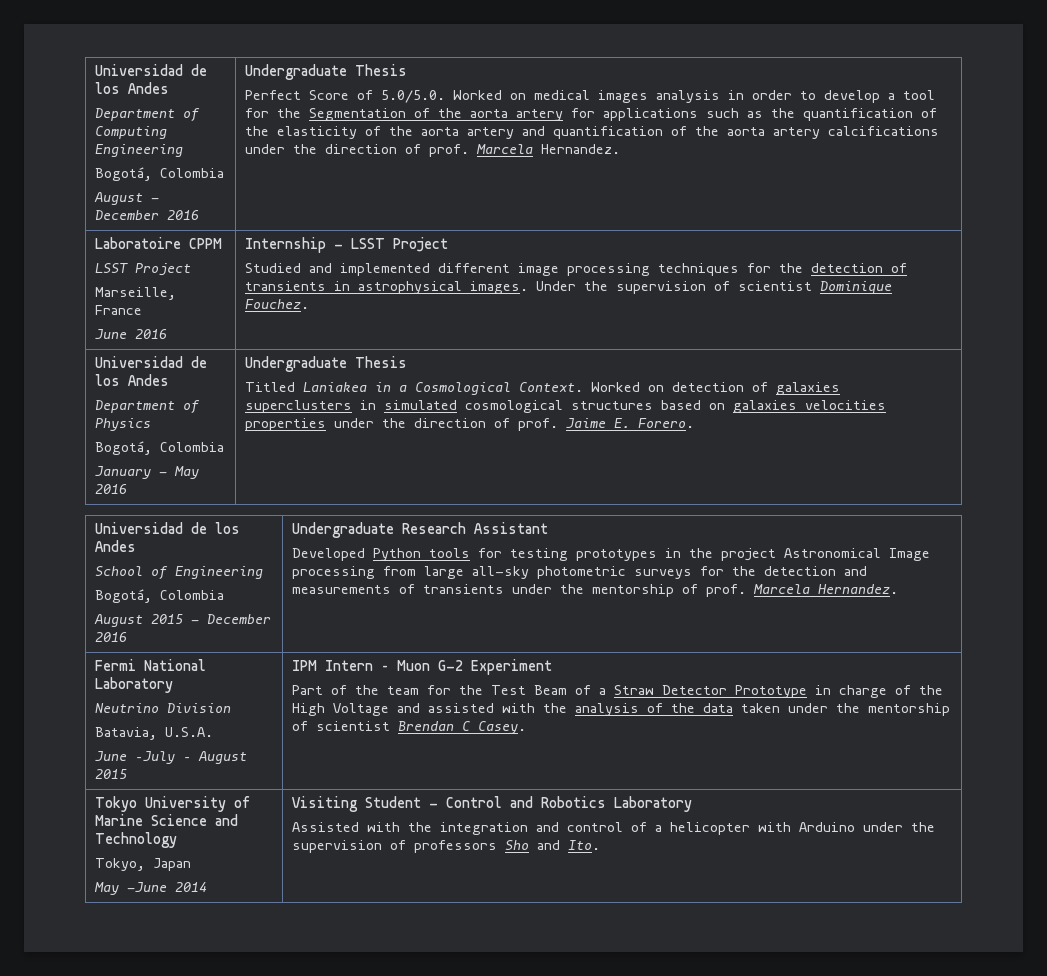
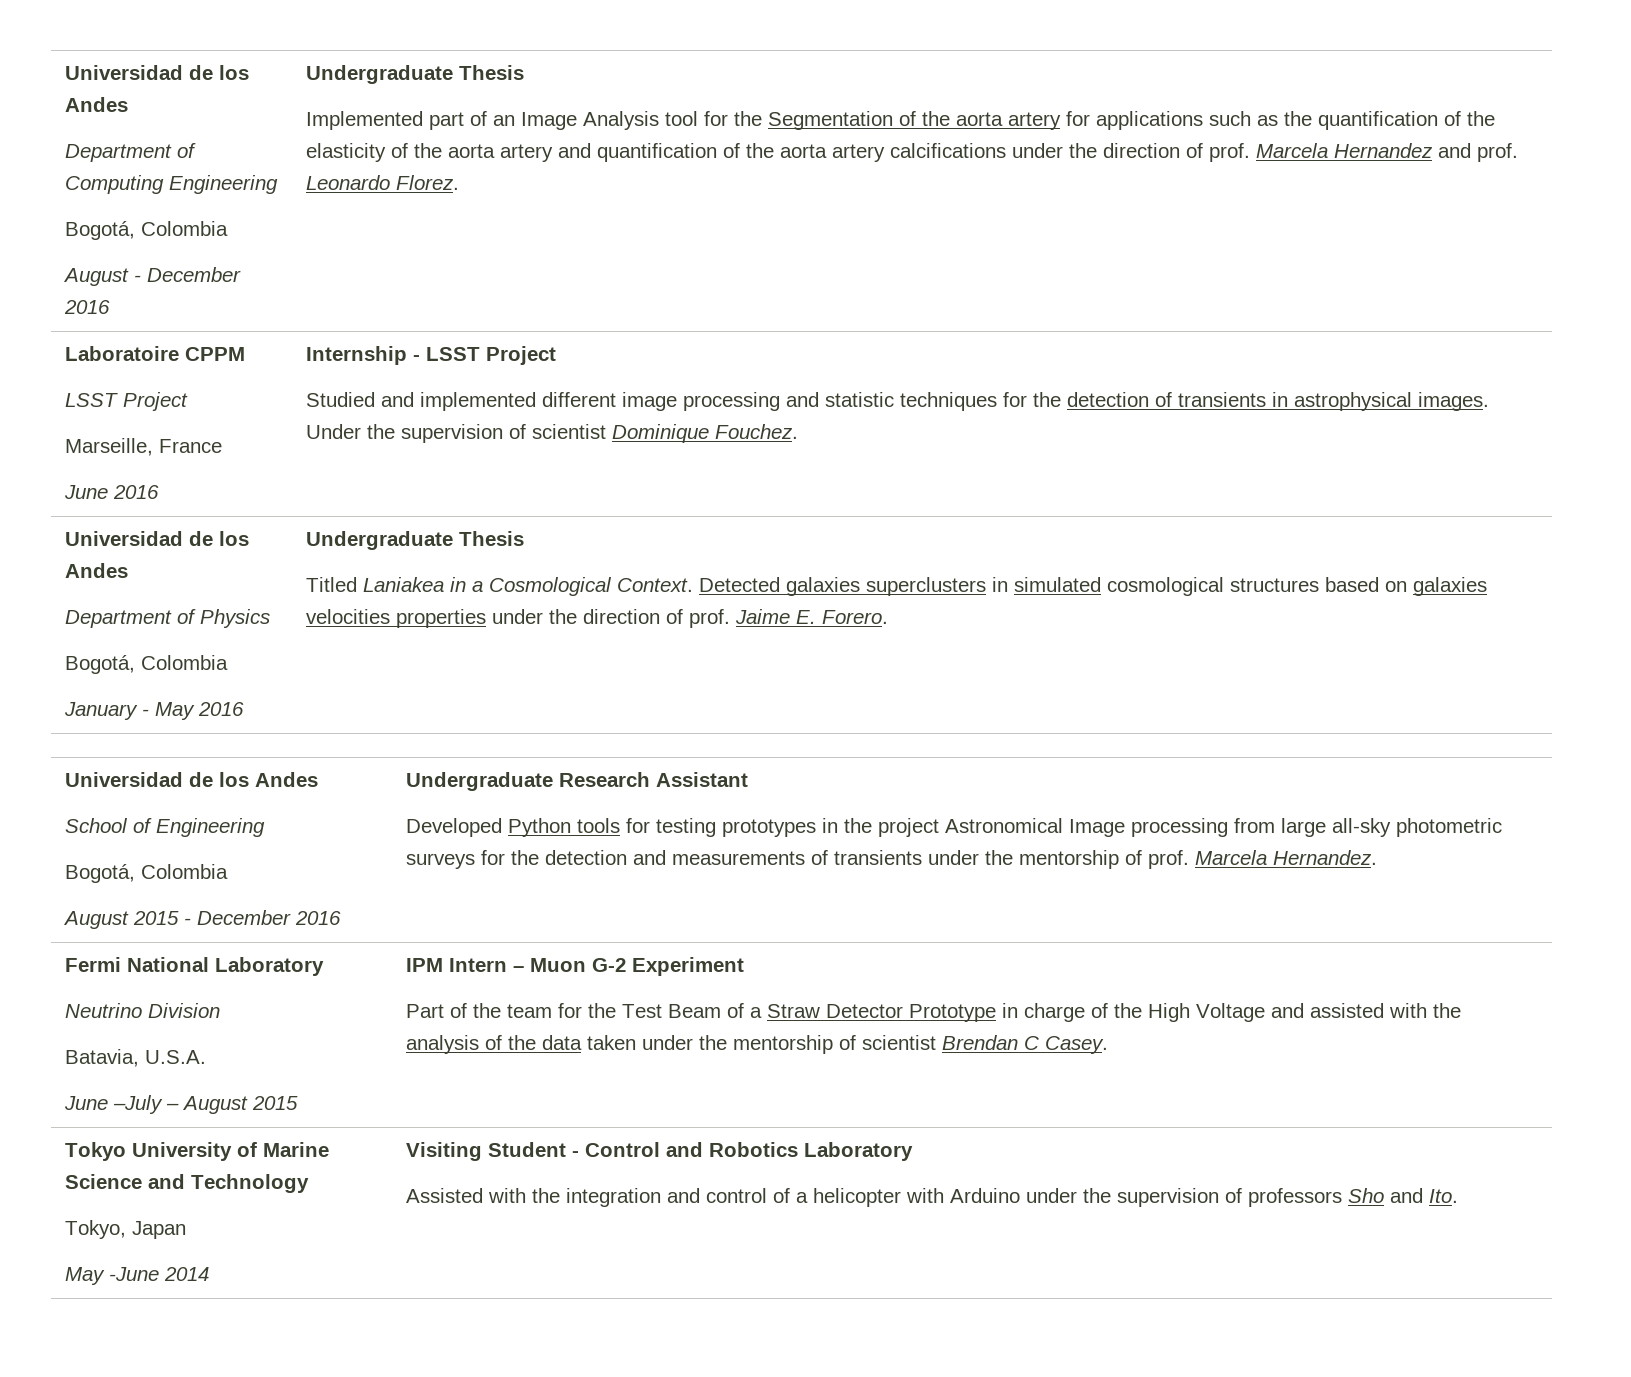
[244,90,895,103] Perfect Score of 5.0/5.0. Worked on medical images analysis in order to develop a -> [305,111,659,130] Implemented part of an Image Analysis
[540,144,620,154] Hernandez. -> [1333,143,1518,162] [305,175,459,190] Hernandez and prof. Leonardo Florez.
(650, 269) none -> [785,392,894,407] and statistic
[590,382,768,392] Worked on detection of -> [698,577,780,592] Detected

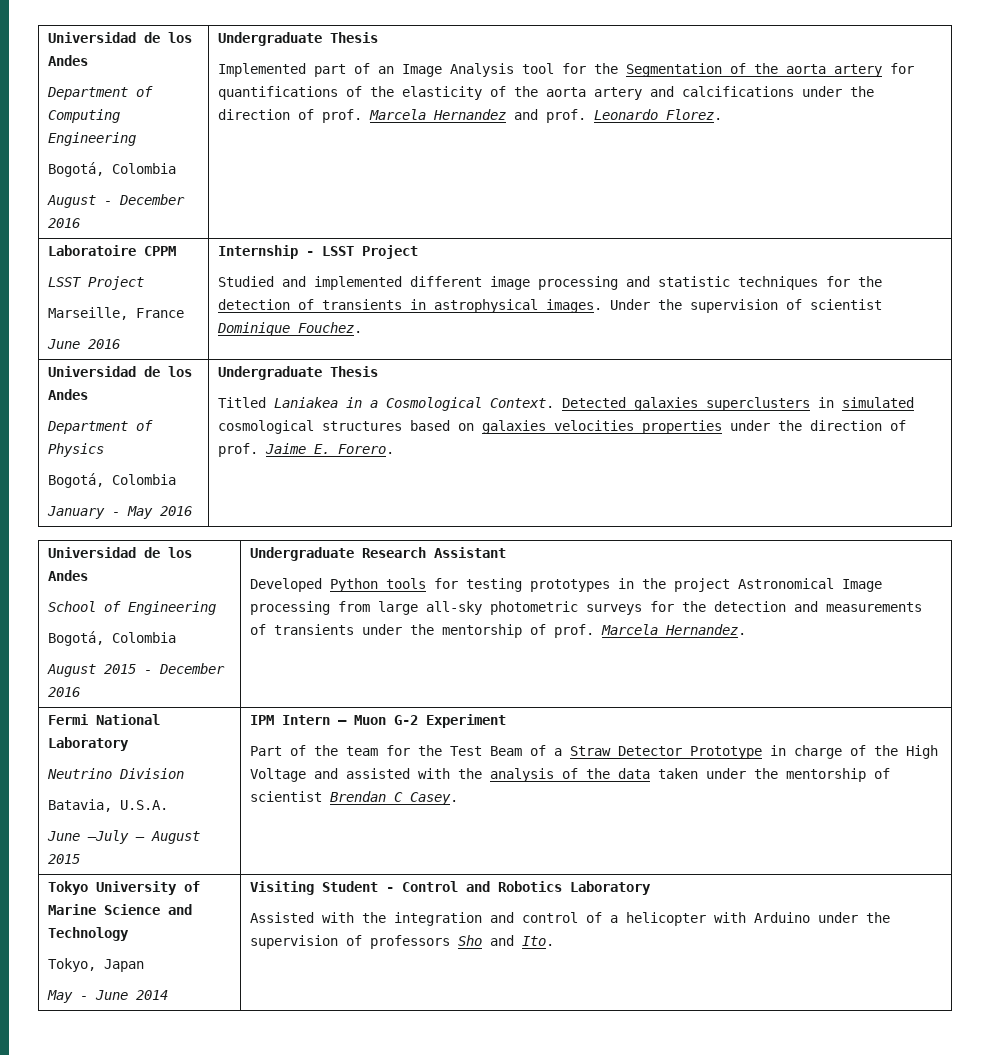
[1095,111,1438,130] applications such as the quantification -> [217,86,338,100] quantifications
[596,143,885,162] quantification of the aorta artery -> (674, 91) none
[108,1267,159,1281] -June -> [79,990,128,1000] - June

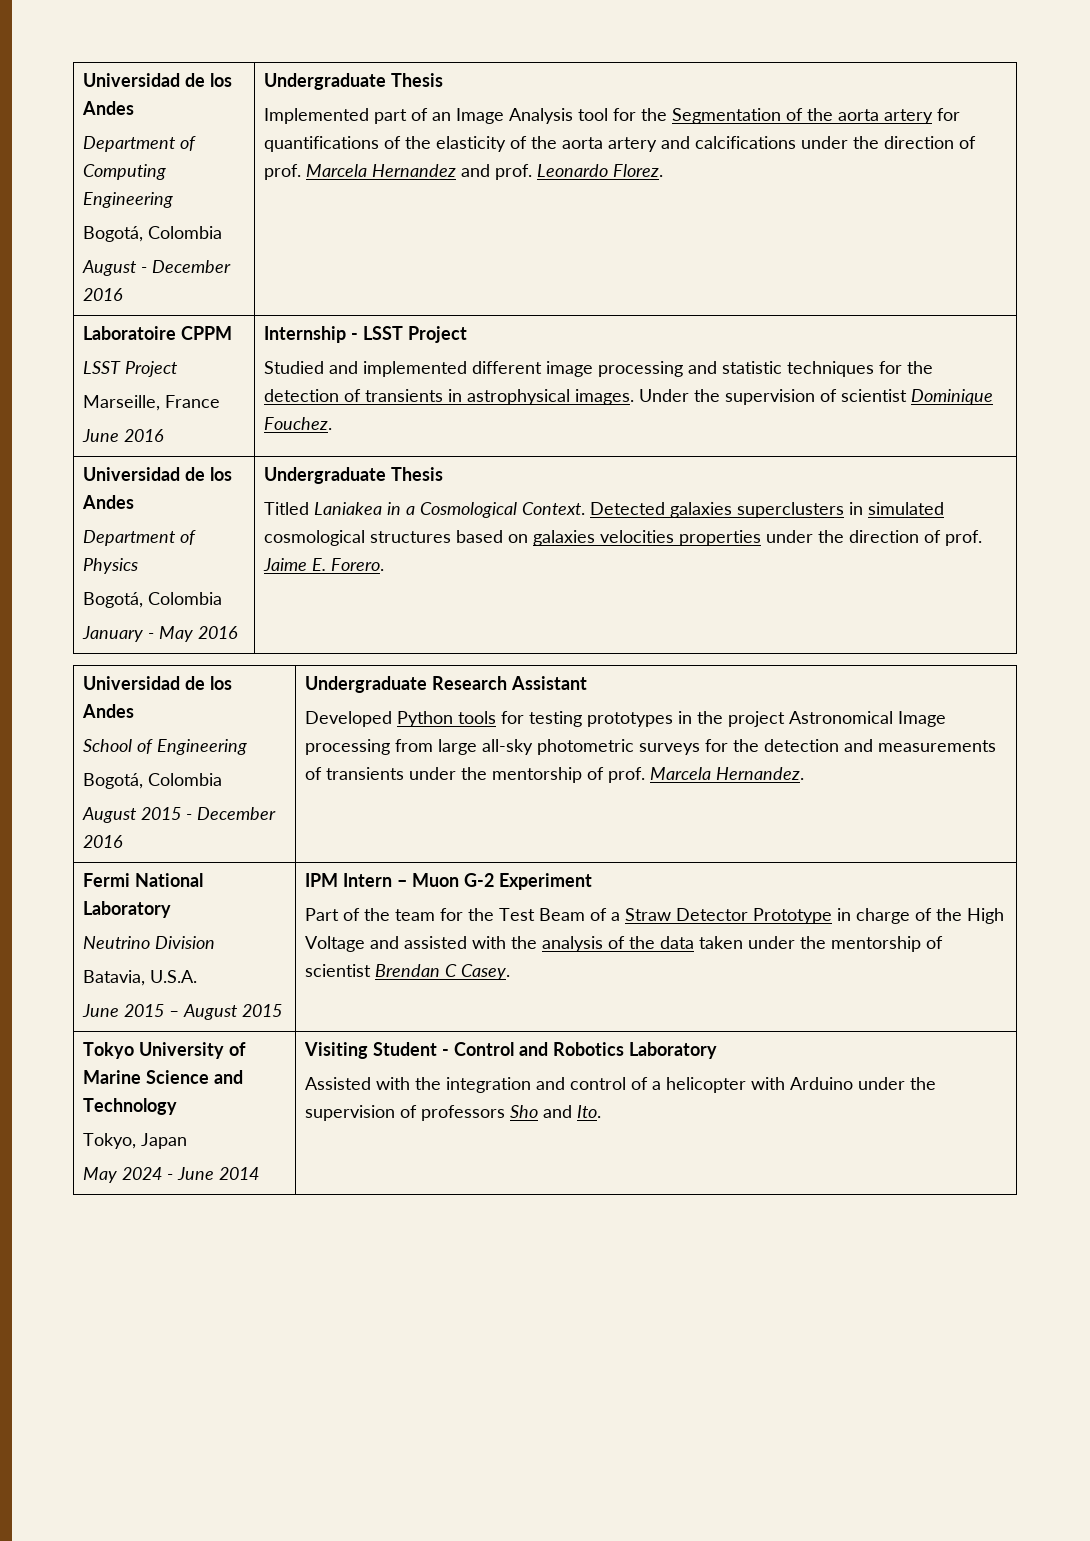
[86,830,129,844] –July -> [123,1004,164,1017] 2015
(73, 996) none -> [121,1167,162,1180] 2024

